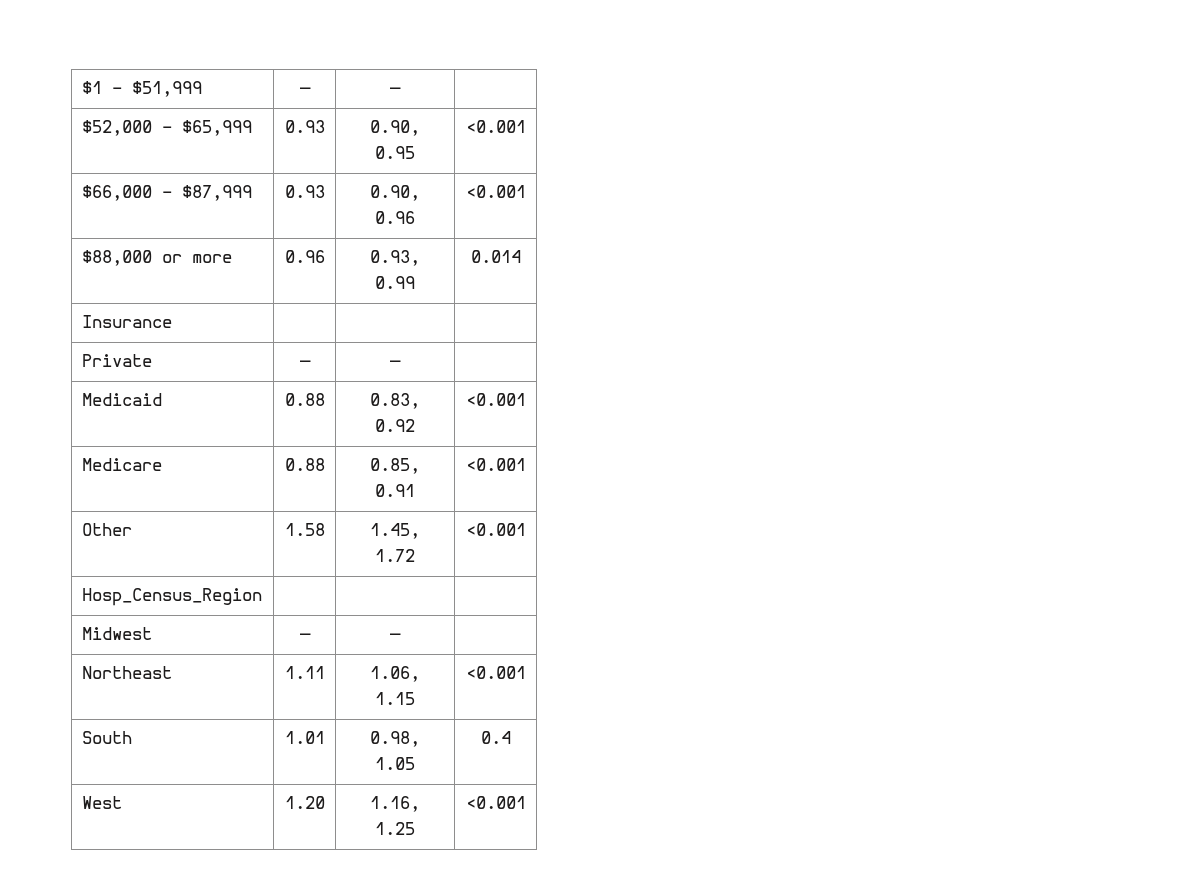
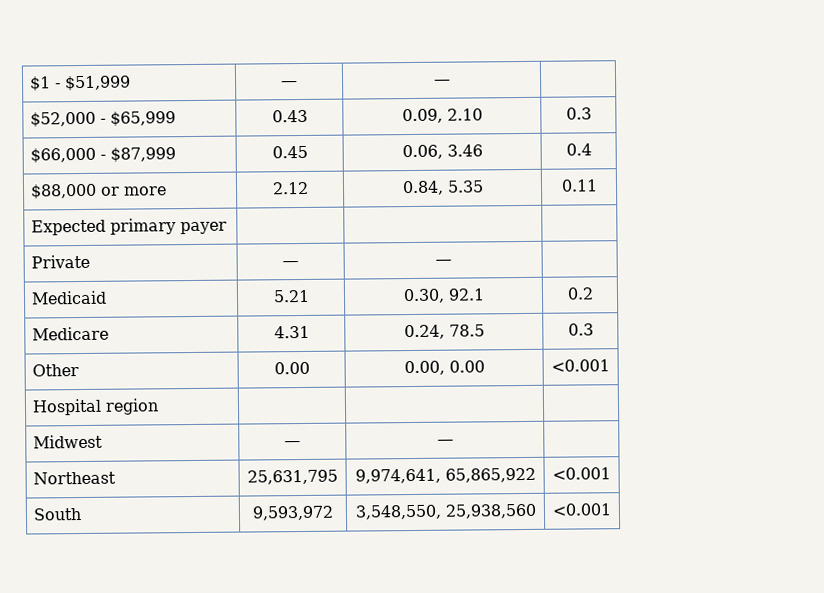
[284,120,325,133] [370,120,420,136] [375,146,415,159] [465,120,526,133] 0.93 | 0.90, 0.95 | <0.001 -> [271,109,308,123] [401,108,483,124] [565,107,592,120] 0.43 | 0.09, 2.10 | 0.3
[284,185,325,198] [370,185,420,201] [375,211,415,224] [465,185,526,198] 0.93 | 0.90, 0.96 | <0.001 -> [271,145,308,159] [401,144,483,160] [565,143,592,156] 0.45 | 0.06, 3.46 | 0.4
[284,250,325,263] [370,250,420,266] [375,276,415,289] [470,250,521,263] [81,315,172,328] [81,354,152,367] [299,360,311,367] [390,360,401,367] [81,393,162,406] [284,393,325,406] [370,393,420,409] [375,419,415,432] [465,393,526,406] [81,458,162,471] [284,458,325,471] [370,458,420,474] [375,484,415,497] [465,458,526,471] [81,523,132,536] [284,523,325,536] [370,523,420,539] [375,549,415,562] [465,523,526,536] [81,588,262,606] 0.96 | 0.93, 0.99 | 0.014 // Insurance | | | // Private | — | — | // Medicaid | 0.88 | 0.83, 0.92 | <0.001 // Medicare | 0.88 | 0.85, 0.91 | <0.001 // Other | 1.58 | 1.45, 1.72 | <0.001 // Hosp_Census_Region -> [271,181,309,195] [401,180,484,196] [560,179,598,192] [31,218,228,236] [31,254,91,269] [282,261,299,267] [434,259,452,265] [31,290,108,305] [272,289,310,303] [402,288,485,304] [566,287,594,300] [32,326,110,341] [273,325,310,339] [403,324,485,340] [567,323,594,336] [32,364,80,377] [273,361,310,375] [403,360,485,376] [551,359,610,372] [32,398,160,416] 2.12 | 0.84, 5.35 | 0.11 // Expected primary payer | | | // Private | — | — | // Medicaid | 5.21 | 0.30, 92.1 | 0.2 // Medicare | 4.31 | 0.24, 78.5 | 0.3 // Other | 0.00 | 0.00, 0.00 | <0.001 // Hospital region
[284,666,325,679] [370,666,420,682] [375,692,415,705] 1.11 | 1.06, 1.15 -> [247,469,338,485] [354,467,536,484] 25,631,795 | 9,974,641, 65,865,922
[284,731,325,744] [370,731,420,747] [375,757,415,770] [480,731,511,744] [81,796,122,809] [284,796,325,809] [370,796,420,812] [375,822,415,835] 1.01 | 0.98, 1.05 | 0.4 // West | 1.20 | 1.16, 1.25 -> [252,505,334,521] [354,503,537,520] 9,593,972 | 3,548,550, 25,938,560

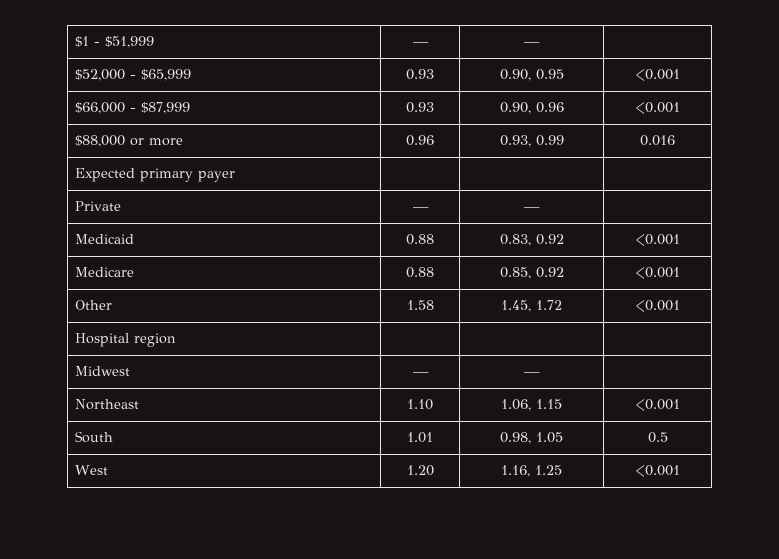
[271,109,308,123] [401,108,483,124] [565,107,592,120] 0.43 | 0.09, 2.10 | 0.3 -> [406,69,434,80] [499,69,564,81] [635,69,680,81] 0.93 | 0.90, 0.95 | <0.001
[271,145,308,159] [401,144,483,160] [565,143,592,156] 0.45 | 0.06, 3.46 | 0.4 -> [406,102,434,113] [499,102,564,114] [635,102,680,114] 0.93 | 0.90, 0.96 | <0.001
[271,181,309,195] [401,180,484,196] [560,179,598,192] 2.12 | 0.84, 5.35 | 0.11 -> [406,135,434,146] [499,135,564,147] [640,135,675,146] 0.96 | 0.93, 0.99 | 0.016
[272,289,310,303] [402,288,485,304] [566,287,594,300] [32,326,110,341] [273,325,310,339] [403,324,485,340] [567,323,594,336] [32,364,80,377] [273,361,310,375] [403,360,485,376] 5.21 | 0.30, 92.1 | 0.2 // Medicare | 4.31 | 0.24, 78.5 | 0.3 // Other | 0.00 | 0.00, 0.00 -> [406,234,434,245] [499,234,564,246] [635,234,680,246] [75,267,135,277] [406,267,434,278] [499,267,564,279] [635,267,680,279] [75,300,113,310] [406,300,434,310] [501,300,562,312] 0.88 | 0.83, 0.92 | <0.001 // Medicare | 0.88 | 0.85, 0.92 | <0.001 // Other | 1.58 | 1.45, 1.72
[247,469,338,485] [354,467,536,484] 25,631,795 | 9,974,641, 65,865,922 -> [407,399,433,410] [501,399,562,411] 1.10 | 1.06, 1.15
[252,505,334,521] [354,503,537,520] 9,593,972 | 3,548,550, 25,938,560 -> [407,432,433,443] [500,432,563,444] [647,432,668,443] [75,465,109,475] [406,465,434,476] [501,465,562,477] 1.01 | 0.98, 1.05 | 0.5 // West | 1.20 | 1.16, 1.25

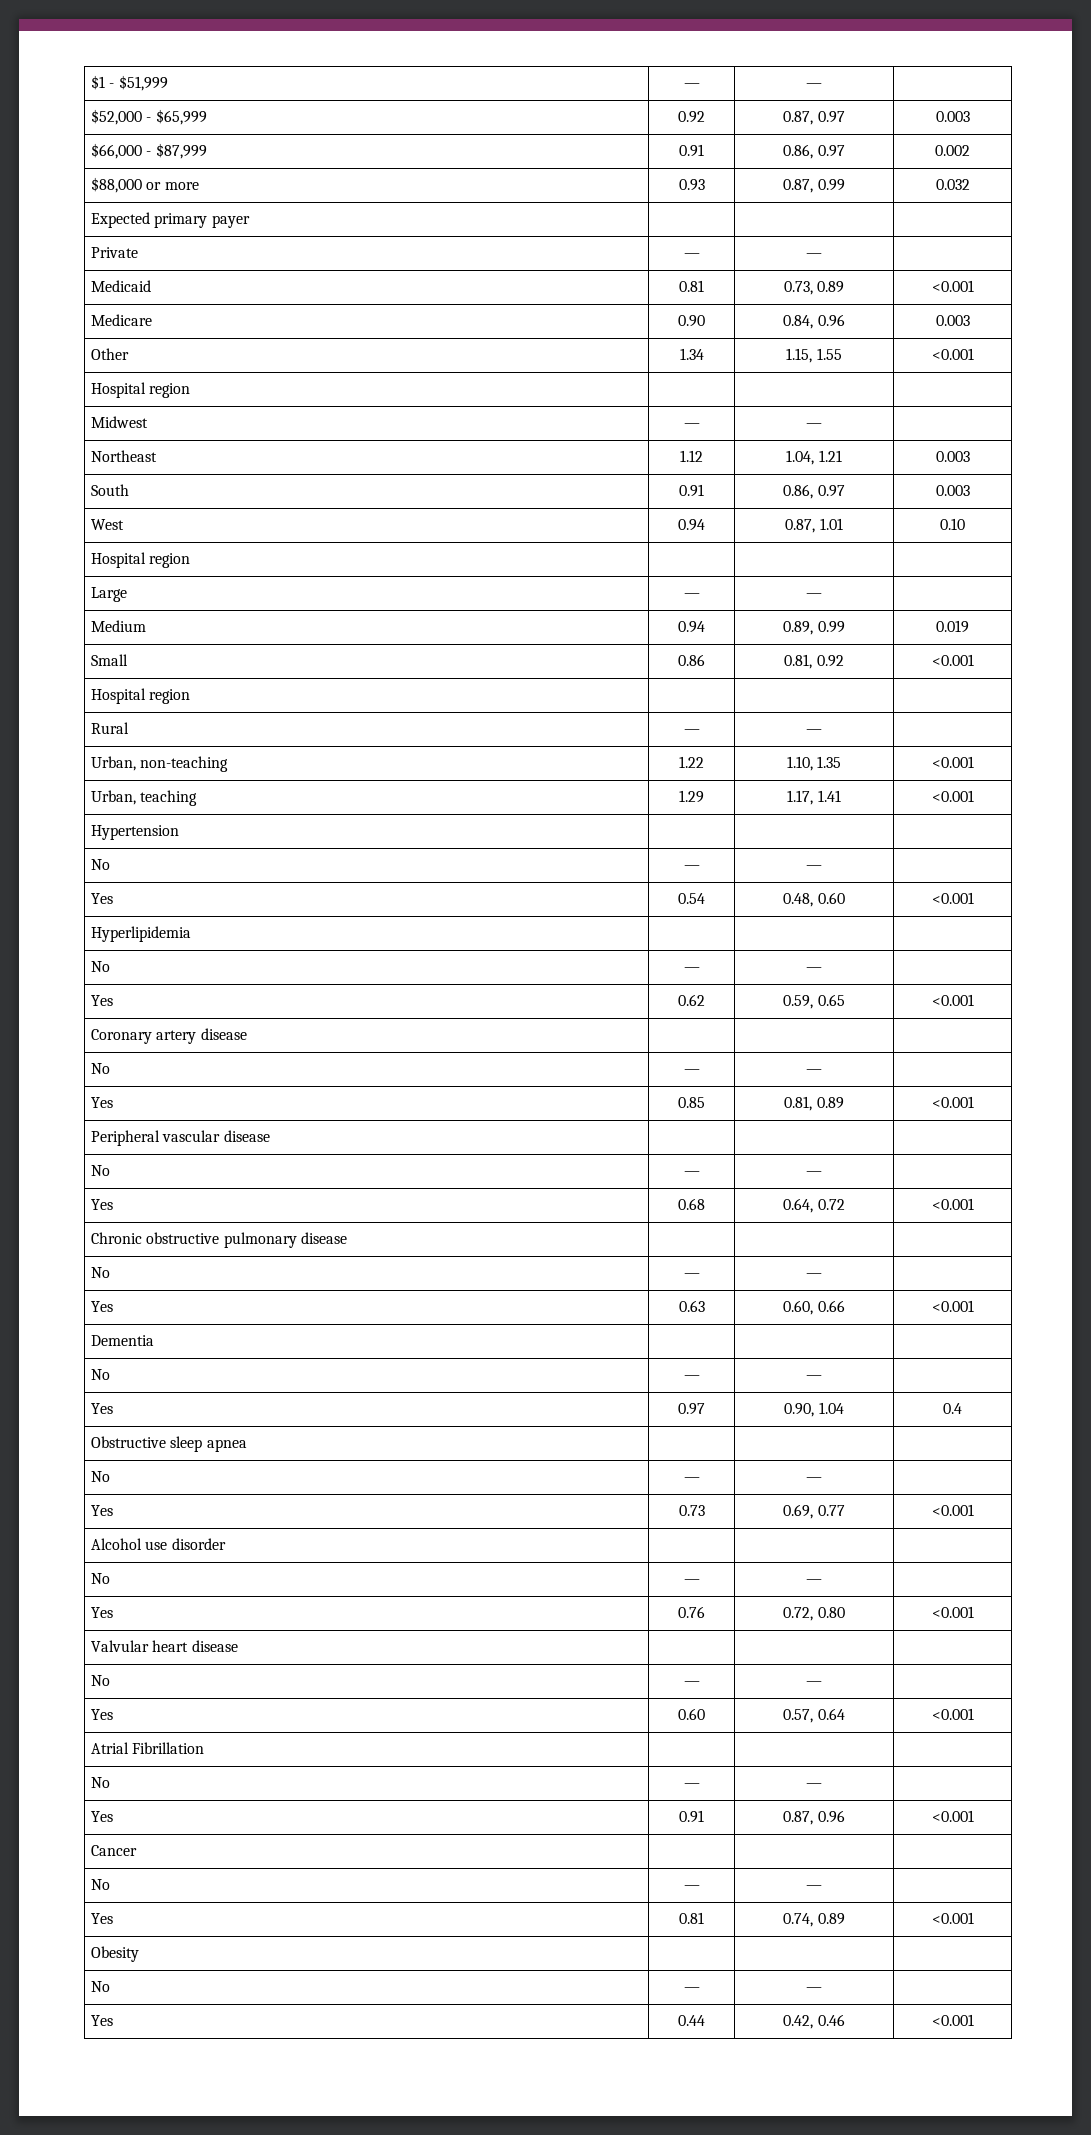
[406,69,434,80] [499,69,564,81] [635,69,680,81] 0.93 | 0.90, 0.95 | <0.001 -> [678,111,705,123] [783,111,845,125] [935,111,970,122] 0.92 | 0.87, 0.97 | 0.003
[406,102,434,113] [499,102,564,114] [635,102,680,114] 0.93 | 0.90, 0.96 | <0.001 -> [679,144,704,157] [783,144,845,159] [935,145,970,156] 0.91 | 0.86, 0.97 | 0.002
[406,135,434,146] [499,135,564,147] [640,135,675,146] 0.96 | 0.93, 0.99 | 0.016 -> [678,179,705,191] [783,179,845,193] [935,179,970,190] 0.93 | 0.87, 0.99 | 0.032
[406,234,434,245] [499,234,564,246] 0.88 | 0.83, 0.92 -> [679,280,704,292] [783,281,845,295] 0.81 | 0.73, 0.89
[406,267,434,278] [499,267,564,279] [635,267,680,279] [75,300,113,310] [406,300,434,310] [501,300,562,312] 0.88 | 0.85, 0.92 | <0.001 // Other | 1.58 | 1.45, 1.72 -> [678,315,705,327] [783,314,845,329] [935,315,970,326] [91,348,130,360] [679,348,704,360] [786,348,842,363] 0.90 | 0.84, 0.96 | 0.003 // Other | 1.34 | 1.15, 1.55
[407,399,433,410] [501,399,562,411] [635,399,680,411] [75,431,114,443] [407,432,433,443] [500,432,563,444] [647,432,668,443] [75,465,109,475] [406,465,434,476] [501,465,562,477] 1.10 | 1.06, 1.15 | <0.001 // South | 1.01 | 0.98, 1.05 | 0.5 // West | 1.20 | 1.16, 1.25 -> [680,450,703,462] [786,450,842,465] [935,451,970,462] [91,484,130,496] [679,484,704,497] [783,484,845,499] [935,485,970,496] [91,519,125,530] [678,519,705,531] [785,518,843,533] [940,518,965,530] [91,552,191,568] [91,587,128,602] [683,593,700,598] [806,593,822,598] [91,620,147,632] [678,621,705,633] [783,621,845,635] [936,620,969,633] [91,654,129,666] [678,654,705,666] [784,654,844,669] [931,654,974,666] [91,688,191,704] [91,722,130,734] [683,729,700,734] [806,729,822,734] [91,756,229,772] [679,756,704,768] [786,756,842,771] [931,756,974,768] [91,790,198,806] [679,790,704,803] [787,790,841,805] [931,790,974,802] [91,825,180,840] [91,859,111,870] [683,865,700,870] [806,865,822,870] [91,893,114,904] [678,893,705,904] [783,892,845,907] [931,892,974,904] [91,926,192,942] [91,961,111,972] [683,967,700,972] [806,967,822,972] [91,995,114,1006] [678,994,705,1006] [783,994,845,1009] [931,994,974,1006] [91,1028,247,1044] [91,1063,111,1074] [683,1069,700,1074] [806,1069,822,1074] [91,1097,114,1108] [678,1097,705,1108] [784,1096,844,1111] [931,1096,974,1108] [91,1130,270,1146] [91,1165,111,1176] [683,1171,700,1176] [806,1171,822,1176] [91,1199,114,1210] [678,1198,705,1210] [783,1198,845,1213] [931,1198,974,1210] [91,1232,347,1248] [91,1267,111,1278] [683,1273,700,1278] [806,1273,822,1278] [91,1301,114,1312] [678,1300,705,1312] [783,1300,845,1315] [931,1300,974,1312] [91,1335,155,1346] [91,1369,111,1380] [683,1375,700,1380] [806,1375,822,1380] [91,1403,114,1414] [678,1403,705,1415] [784,1402,844,1417] [943,1403,962,1414] [91,1436,247,1452] [91,1471,111,1482] [683,1477,700,1482] [806,1477,822,1482] [91,1505,114,1516] [678,1505,705,1516] [783,1504,845,1519] [931,1504,974,1516] [91,1538,226,1550] [91,1573,111,1584] [683,1579,700,1584] [806,1579,822,1584] [91,1607,114,1618] [678,1606,705,1618] [783,1607,845,1621] [931,1606,974,1618] [91,1640,238,1652] [91,1675,111,1686] [683,1681,700,1686] [806,1681,822,1686] [91,1709,114,1720] [678,1708,705,1720] [783,1708,845,1723] [931,1708,974,1720] [91,1742,205,1754] [91,1777,111,1788] [683,1783,700,1788] [806,1783,822,1788] [91,1811,114,1822] [679,1810,704,1823] [783,1810,845,1825] [931,1810,974,1822] [91,1845,138,1856] [91,1879,111,1890] [683,1885,700,1890] [806,1885,822,1890] [91,1913,114,1924] [679,1912,704,1924] [783,1913,845,1927] [931,1912,974,1924] [91,1946,140,1962] [91,1981,111,1992] [683,1987,700,1992] [806,1987,822,1992] [91,2015,114,2026] [678,2015,705,2026] [783,2014,845,2029] 1.12 | 1.04, 1.21 | 0.003 // South | 0.91 | 0.86, 0.97 | 0.003 // West | 0.94 | 0.87, 1.01 | 0.10 // Hospital region | | | // Large | — | — | // Medium | 0.94 | 0.89, 0.99 | 0.019 // Small | 0.86 | 0.81, 0.92 | <0.001 // Hospital region | | | // Rural | — | — | // Urban, non-teaching | 1.22 | 1.10, 1.35 | <0.001 // Urban, teaching | 1.29 | 1.17, 1.41 | <0.001 // Hypertension | | | // No | — | — | // Yes | 0.54 | 0.48, 0.60 | <0.001 // Hyperlipidemia | | | // No | — | — | // Yes | 0.62 | 0.59, 0.65 | <0.001 // Coronary artery disease | | | // No | — | — | // Yes | 0.85 | 0.81, 0.89 | <0.001 // Peripheral vascular disease | | | // No | — | — | // Yes | 0.68 | 0.64, 0.72 | <0.001 // Chronic obstructive pulmonary disease | | | // No | — | — | // Yes | 0.63 | 0.60, 0.66 | <0.001 // Dementia | | | // No | — | — | // Yes | 0.97 | 0.90, 1.04 | 0.4 // Obstructive sleep apnea | | | // No | — | — | // Yes | 0.73 | 0.69, 0.77 | <0.001 // Alcohol use disorder | | | // No | — | — | // Yes | 0.76 | 0.72, 0.80 | <0.001 // Valvular heart disease | | | // No | — | — | // Yes | 0.60 | 0.57, 0.64 | <0.001 // Atrial Fibrillation | | | // No | — | — | // Yes | 0.91 | 0.87, 0.96 | <0.001 // Cancer | | | // No | — | — | // Yes | 0.81 | 0.74, 0.89 | <0.001 // Obesity | | | // No | — | — | // Yes | 0.44 | 0.42, 0.46

